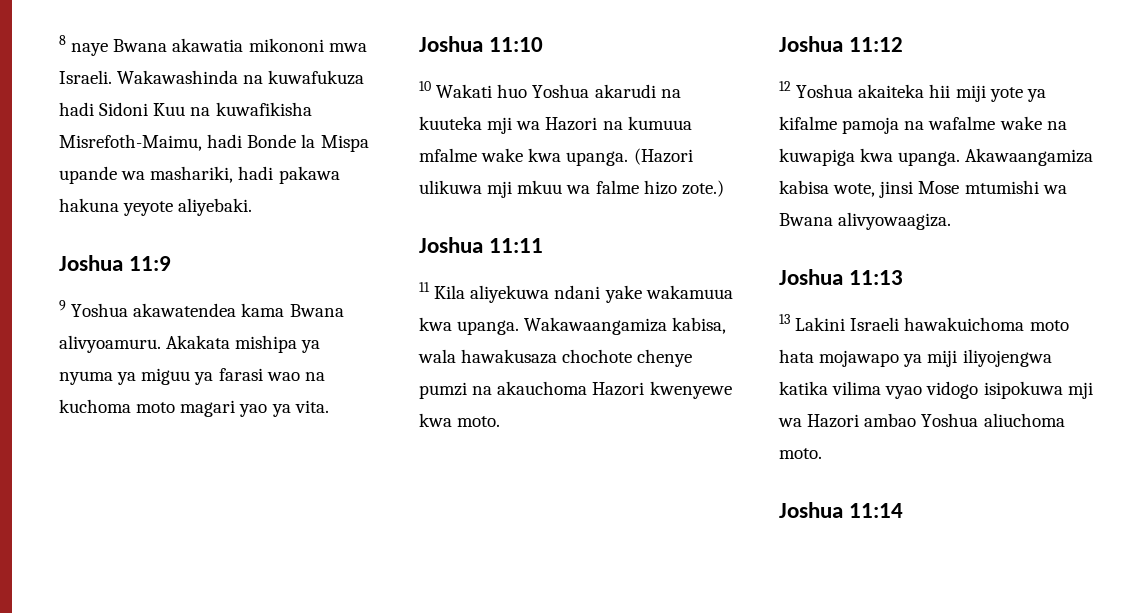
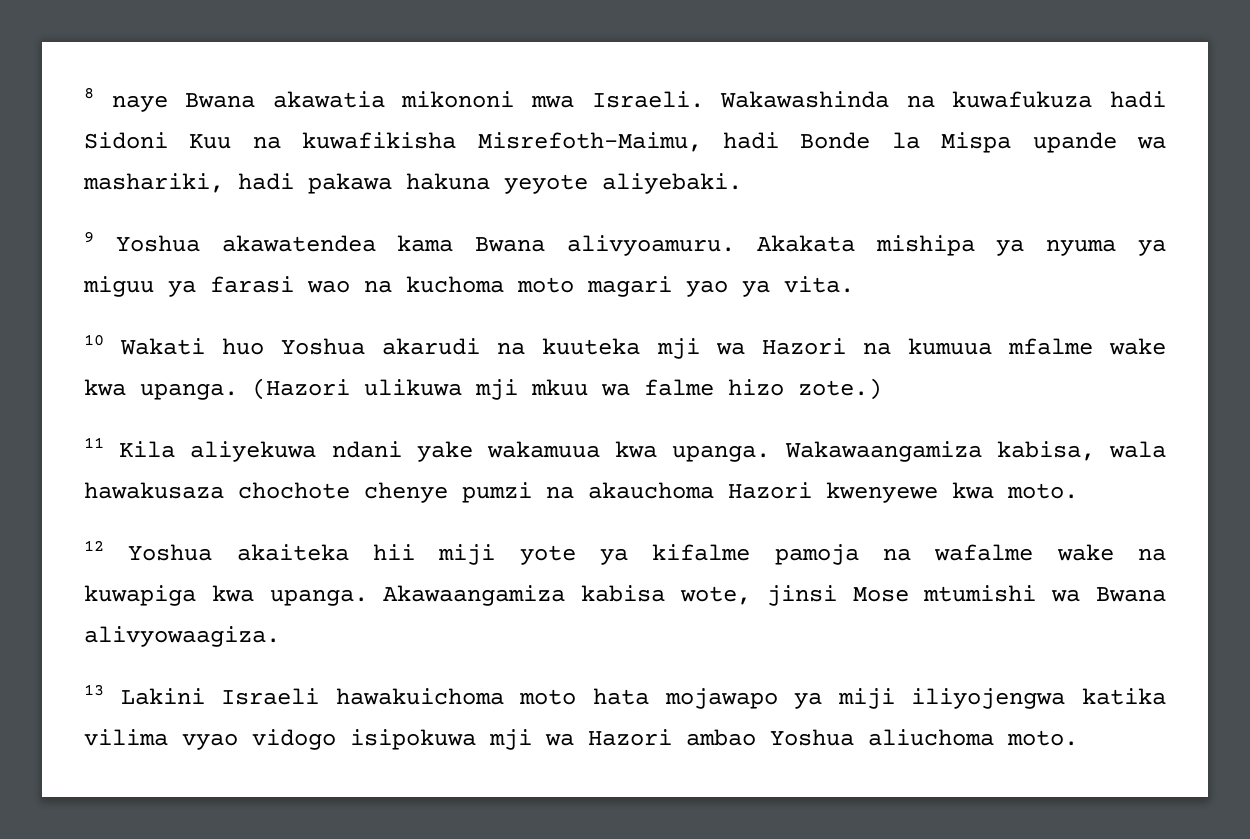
[59,255,172,271] // Joshua 11:9 -> (742, 183) none
[419,36,544,52] // Joshua 11:10 -> (854, 284) none
[419,237,544,253] // Joshua 11:11 -> (882, 389) none
[779,36,904,52] // Joshua 11:12 -> (1078, 491) none
[779,269,904,285] // Joshua 11:13 -> (280, 636) none
[779,502,904,518] // Joshua 11:14 -> (1078, 738) none

